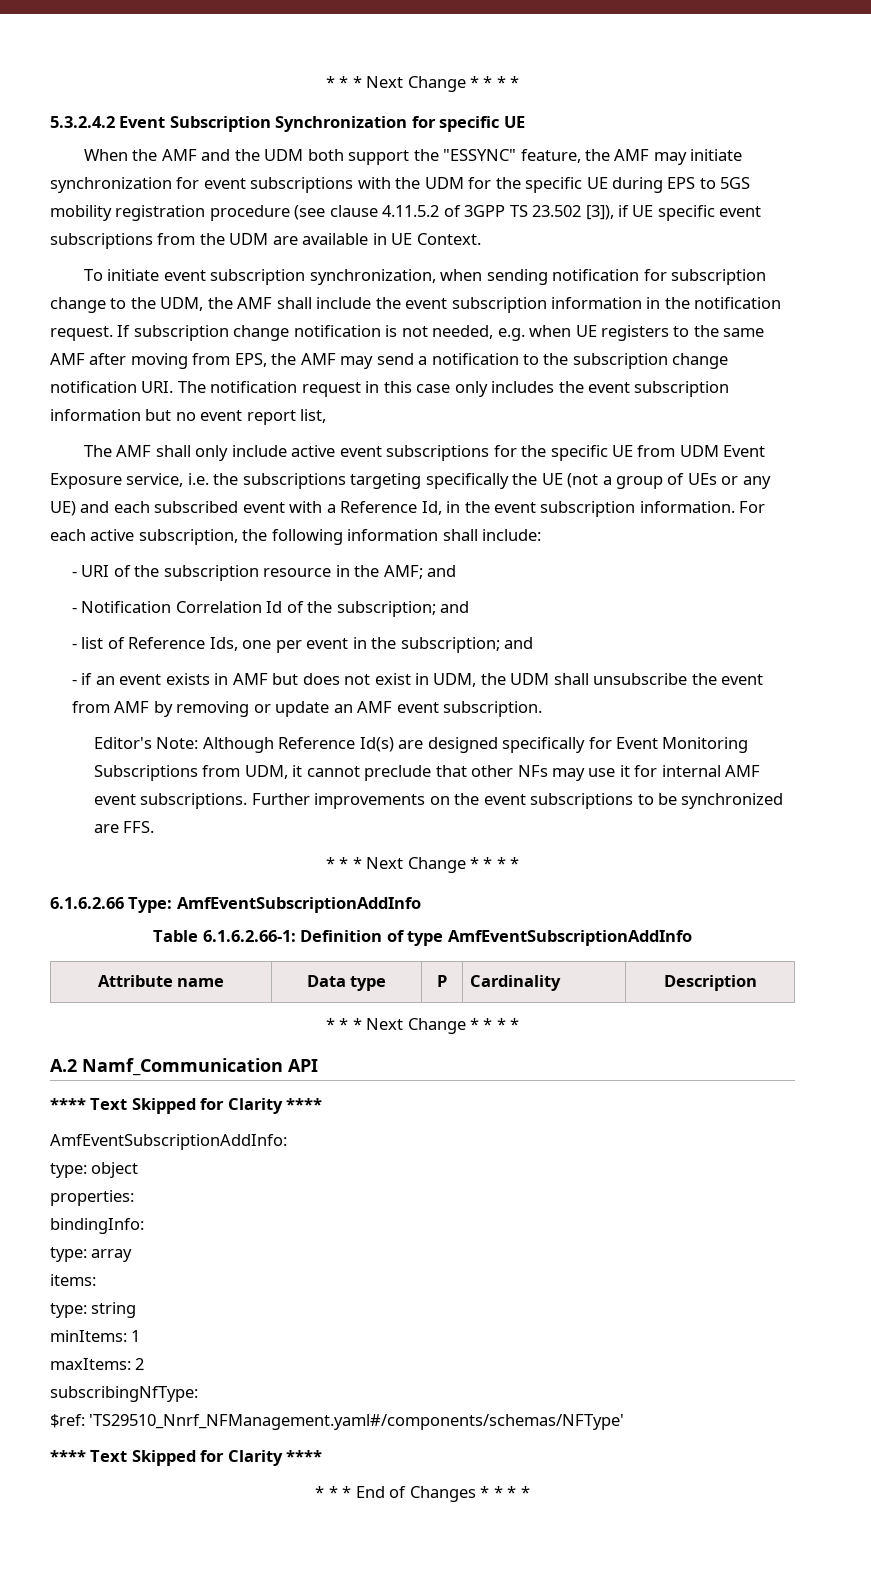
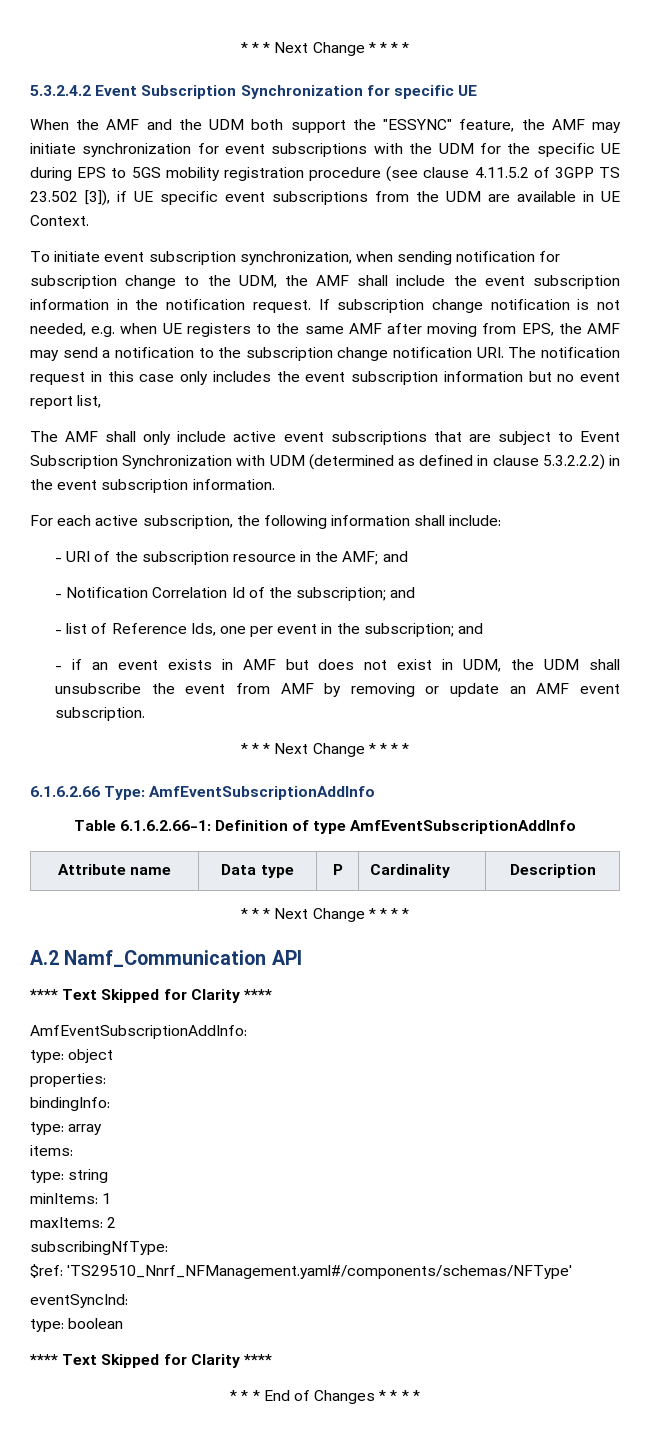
[493,445,766,461] [50,473,771,489] [50,501,442,516] for the specific UE from UDM Event Exposure service, i.e. the subscriptions targeting specifically the UE (not a group of UEs or any UE) and each subscribed event with a Reference Id, -> [433,431,620,445] [30,454,605,470] that are subject to Event Subscription Synchronization with UDM (determined as defined in clause 5.3.2.2.2)
(735, 507) none -> (275, 484) //
[93,737,749,753] [93,765,761,781] [93,793,784,809] [93,821,155,833] // Editor's Note: Although Reference Id(s) are designed specifically for Event Monitoring Subscriptions from UDM, it cannot preclude that other NFs may use it for internal AMF event subscriptions. Further improvements on the event subscriptions to be synchronized are FFS. -> (146, 714) none
(625, 1422) none -> [30,1294,128,1308] [30,1318,124,1332] // eventSyncInd: // type: boolean

